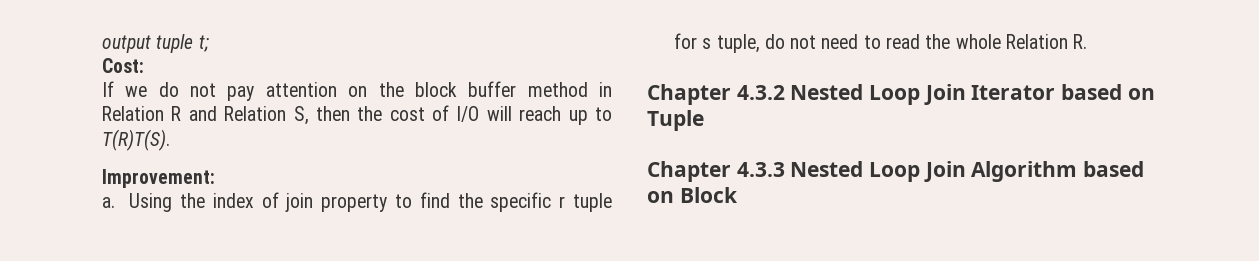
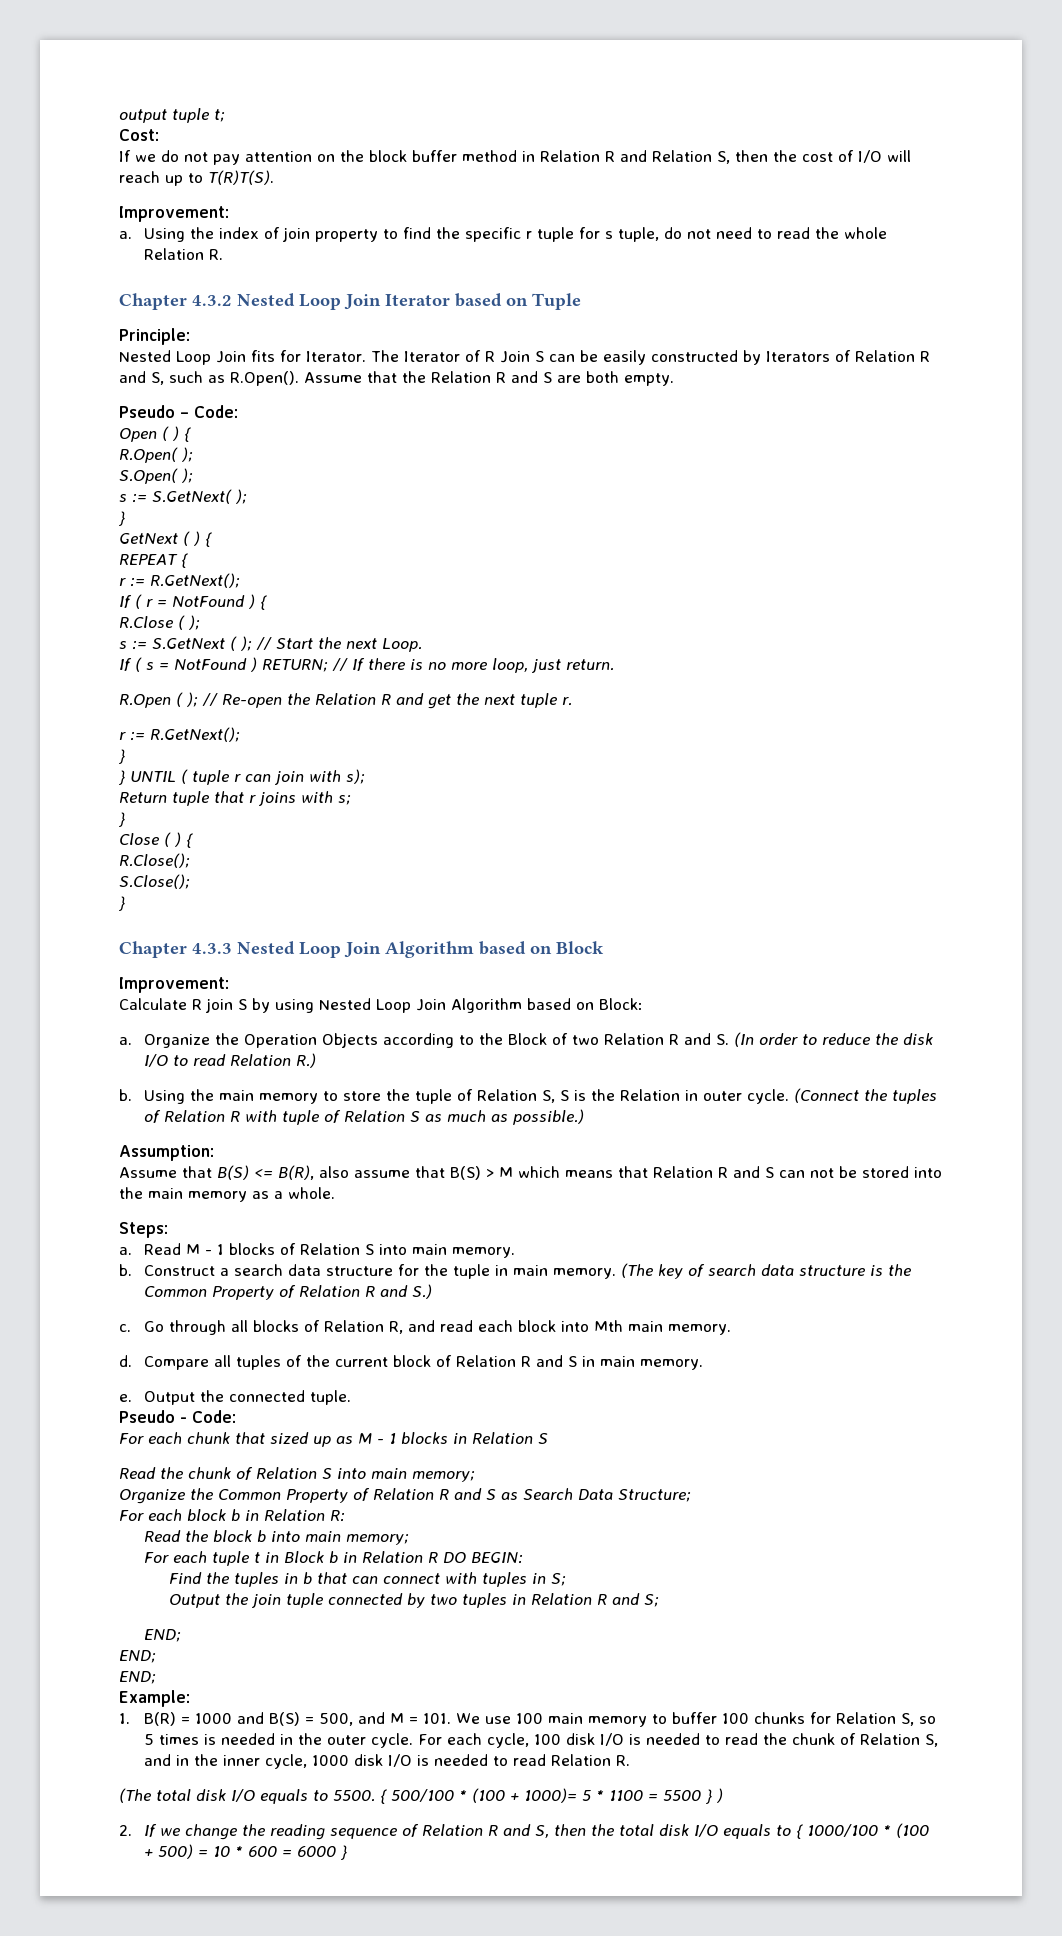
(704, 120) none -> [119,328,190,345] [119,350,930,365] [119,371,674,386] [119,405,238,418] [119,426,191,442] [119,447,193,463] [119,468,193,484] [119,489,247,504] [118,511,125,526] [119,531,212,547] [119,553,188,568] [119,573,240,588] [119,594,267,610] [119,615,200,630] [119,636,422,652] [119,657,614,673] [119,692,572,709] [119,727,240,742] [118,749,125,764] [118,769,365,785] [119,791,351,806] [118,812,125,827] [119,832,193,848] [119,853,190,868] [119,874,190,889] [118,896,125,911] // Principle: // Nested Loop Join fits for Iterator. The Iterator of R Join S can be easily constructed by Iterators of Relation R and S, such as R.Open(). Assume that the Relation R and S are both empty. // Pseudo – Code: // Open ( ) { // R.Open( ); // S.Open( ); // s := S.GetNext( ); // } // GetNext ( ) { // REPEAT { // r := R.GetNext(); // If ( r = NotFound ) { // R.Close ( ); // s := S.GetNext ( ); // Start the next Loop. // If ( s = NotFound ) RETURN; // If there is no more loop, just return. // R.Open ( ); // Re-open the Relation R and get the next tuple r. // r := R.GetNext(); // } // } UNTIL ( tuple r can join with s); // Return tuple that r joins with s; // } // Close ( ) { // R.Close(); // S.Close(); // }
(738, 195) none -> [119,977,229,993] [119,998,643,1013] [119,1032,934,1048] [144,1053,317,1068] [119,1088,938,1104] [144,1109,585,1125] [119,1145,214,1161] [119,1165,942,1180] [119,1187,335,1202] [119,1222,168,1238] [119,1243,516,1258] [119,1263,912,1279] [144,1284,433,1300] [119,1320,732,1335] [119,1355,704,1370] [119,1390,352,1405] [119,1410,236,1423] [119,1432,548,1447] [119,1467,475,1482] [119,1488,691,1504] [119,1509,345,1522] [144,1530,410,1545] [144,1551,524,1566] [169,1572,567,1587] [169,1593,660,1608] [144,1629,182,1642] [119,1650,156,1663] [119,1671,156,1684] [119,1690,190,1707] [119,1712,937,1727] [144,1733,939,1748] [144,1754,631,1769] [119,1788,723,1804] [119,1823,930,1840] [144,1844,348,1860] // Improvement: // Calculate R join S by using Nested Loop Join Algorithm based on Block: // a. Organize the Operation Objects according to the Block of two Relation R and S. (In order to reduce the disk I/O to read Relation R.) // b. Using the main memory to store the tuple of Relation S, S is the Relation in outer cycle. (Connect the tuples of Relation R with tuple of Relation S as much as possible.) // Assumption: // Assume that B(S) <= B(R), also assume that B(S) > M which means that Relation R and S can not be stored into the main memory as a whole. // Steps: // a. Read M - 1 blocks of Relation S into main memory. // b. Construct a search data structure for the tuple in main memory. (The key of search data structure is the Common Property of Relation R and S.) // c. Go through all blocks of Relation R, and read each block into Mth main memory. // d. Compare all tuples of the current block of Relation R and S in main memory. // e. Output the connected tuple. // Pseudo - Code: // For each chunk that sized up as M - 1 blocks in Relation S // Read the chunk of Relation S into main memory; // Organize the Common Property of Relation R and S as Search Data Structure; // For each block b in Relation R: // Read the block b into main memory; // For each tuple t in Block b in Relation R DO BEGIN: // Find the tuples in b that can connect with tuples in S; // Output the join tuple connected by two tuples in Relation R and S; // END; // END; // END; // Example: // 1. B(R) = 1000 and B(S) = 500, and M = 101. We use 100 main memory to buffer 100 chunks for Relation S, so 5 times is needed in the outer cycle. For each cycle, 100 disk I/O is needed to read the chunk of Relation S, and in the inner cycle, 1000 disk I/O is needed to read Relation R. // (The total disk I/O equals to 5500. { 500/100 * (100 + 1000)= 5 * 1100 = 5500 } ) // 2. If we change the reading sequence of Relation R and S, then the total disk I/O equals to { 1000/100 * (100 + 500) = 10 * 600 = 6000 }

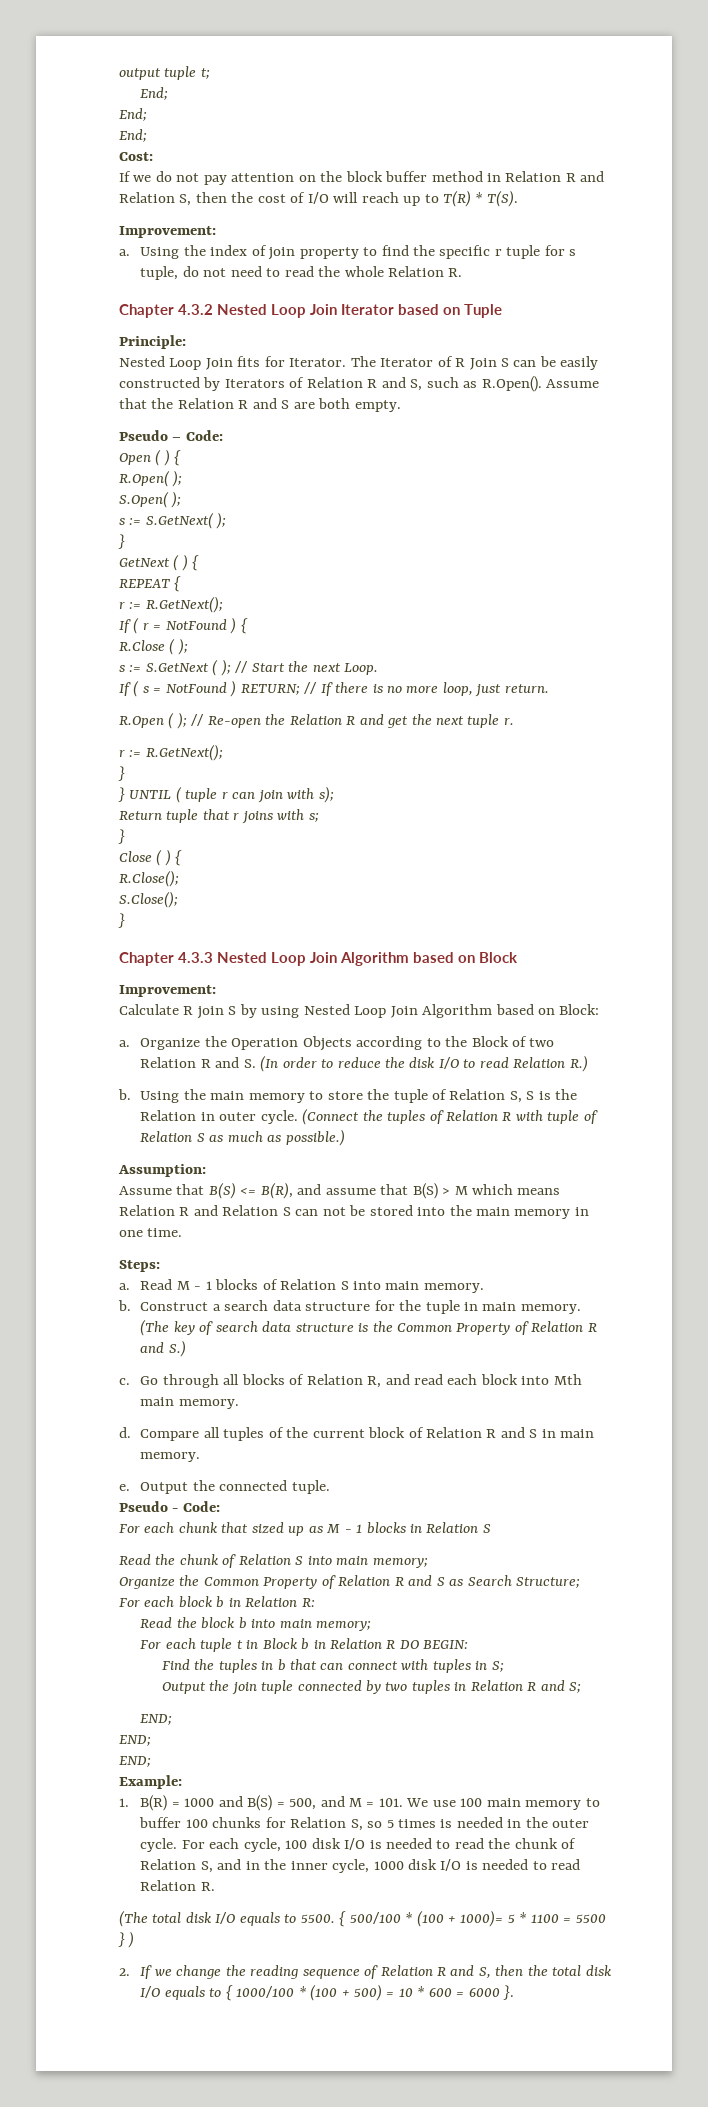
(225, 115) none -> [140,87,169,100] [119,108,147,121] [119,129,147,142] // End; // End; // End;
[208,170,274,185] T(R)T(S). -> [443,190,518,207] T(R) * T(S).
[319,1166,349,1178] also -> [297,1184,322,1195] and
[618,1166,760,1178] that Relation R and -> [119,1205,279,1216] Relation R and Relation
[252,1187,335,1199] as a whole. -> [574,1207,589,1216] [119,1228,183,1237] in one time.
[578,1489,613,1500] Data -> (512, 1580) none
[340,1845,348,1860] } -> [503,1985,515,2000] }.

